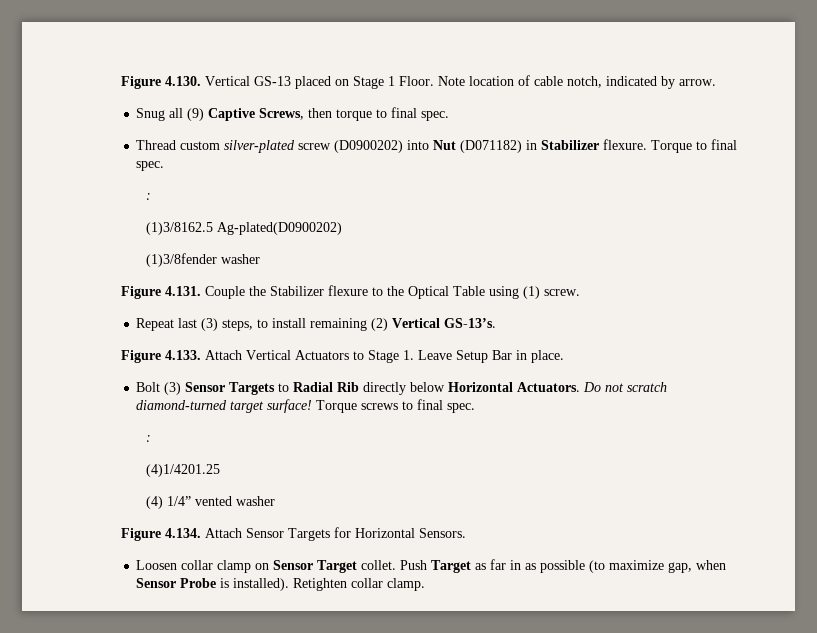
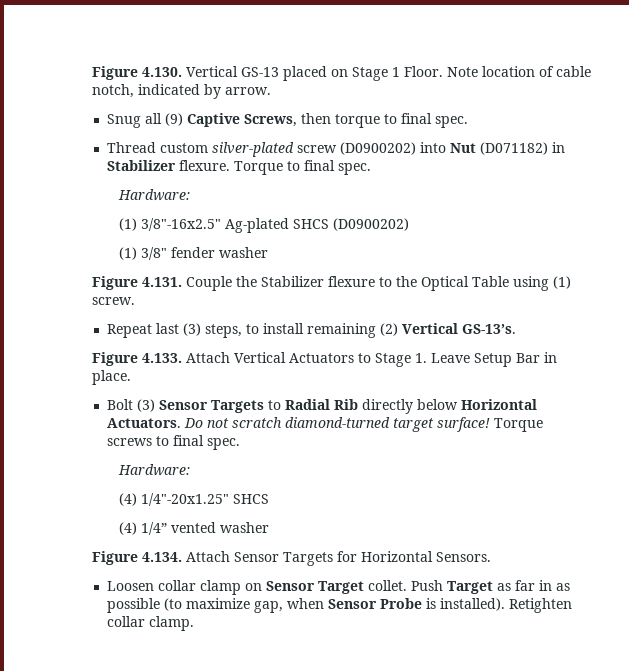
[146,193,152,200] [146,222,343,235] [146,253,218,267] : // (1)3/8162.5 Ag-plated(D0900202) // (1)3/8fender -> [117,189,190,201] [118,218,409,233] [118,247,215,260] Hardware: // (1) 3/8"-16x2.5" Ag-plated SHCS (D0900202) // (1) 3/8" fender
[146,435,152,442] [146,464,221,477] : // (4)1/4201.25 -> [117,464,190,476] [118,493,269,506] Hardware: // (4) 1/4"-20x1.25" SHCS

